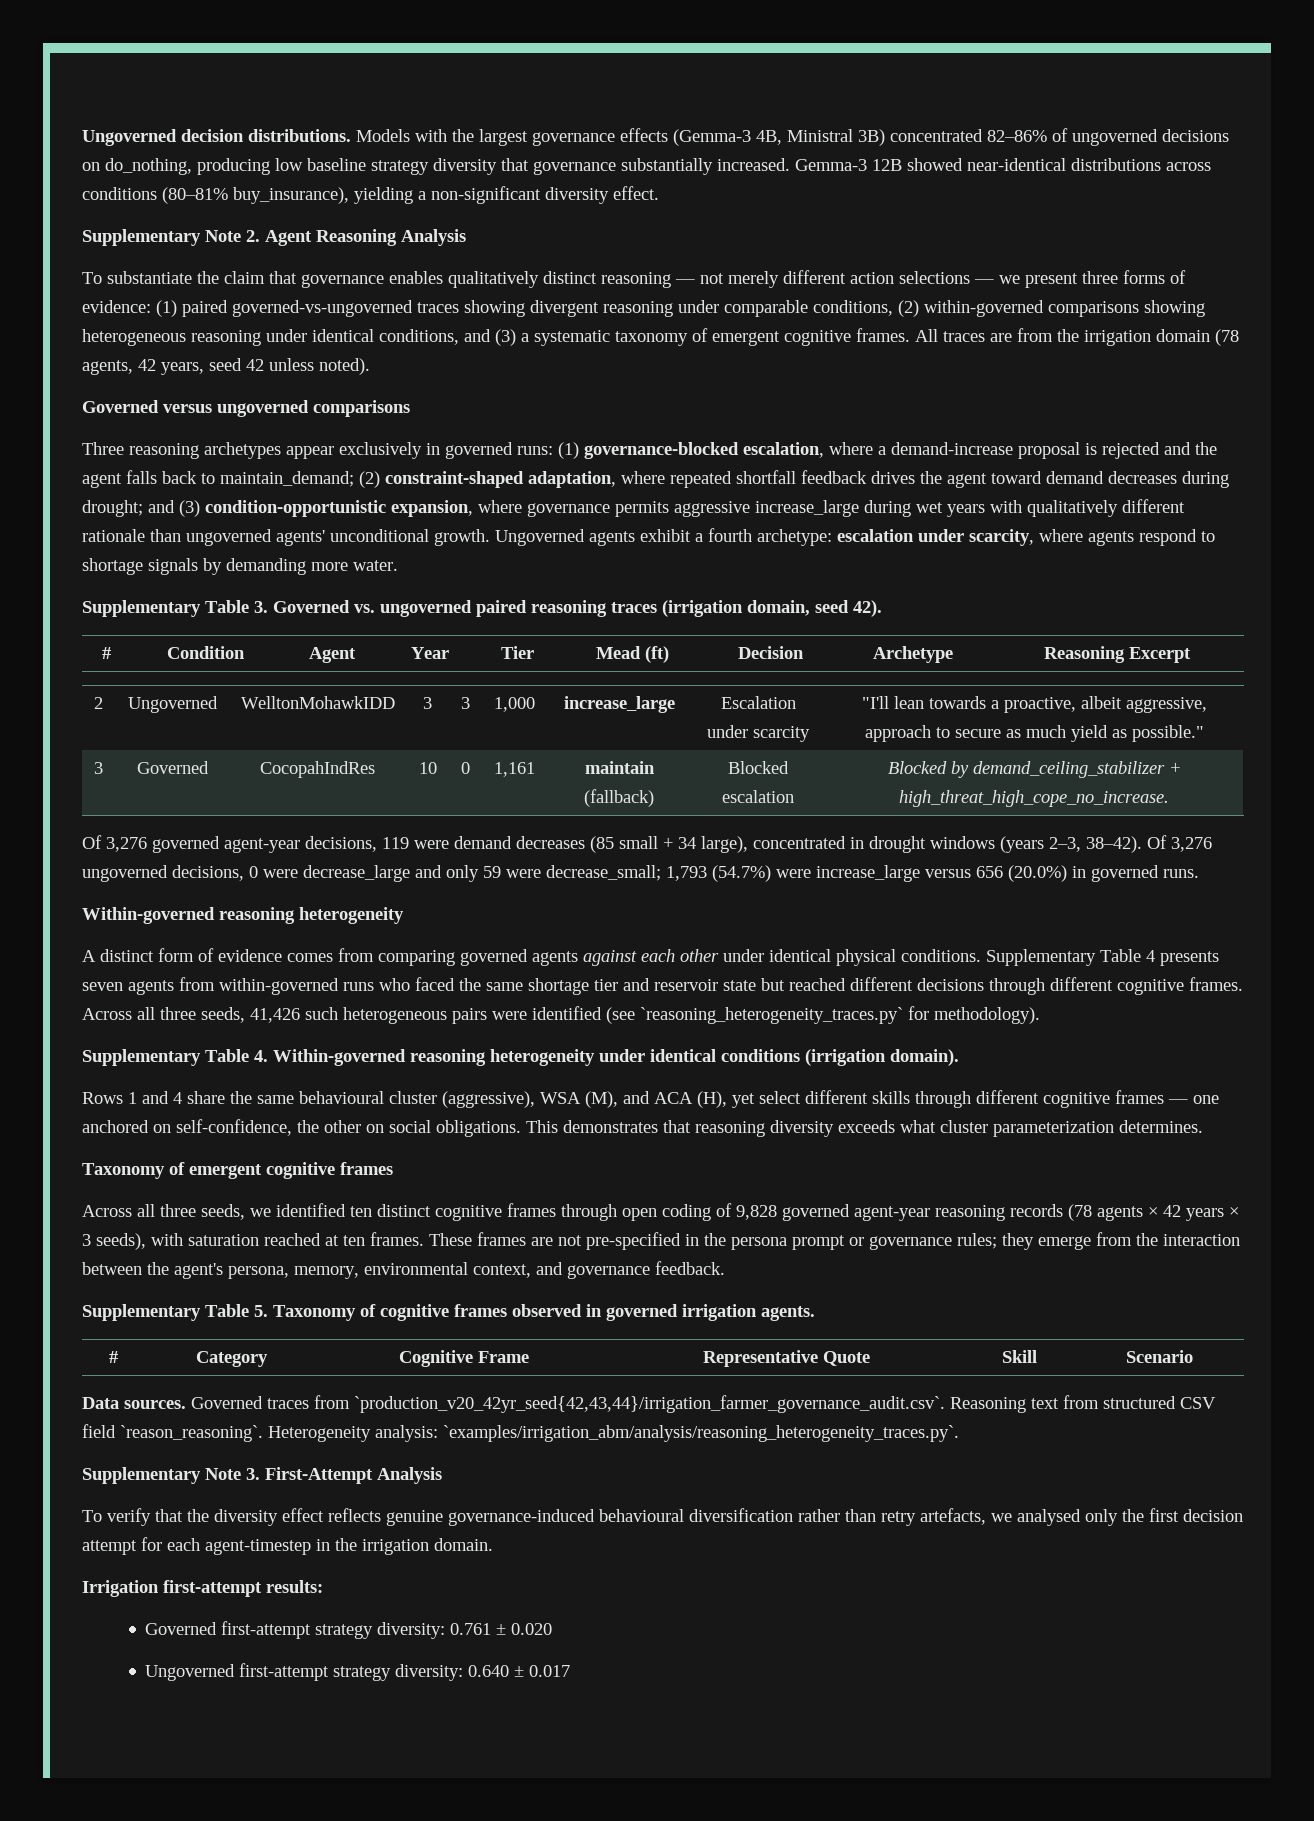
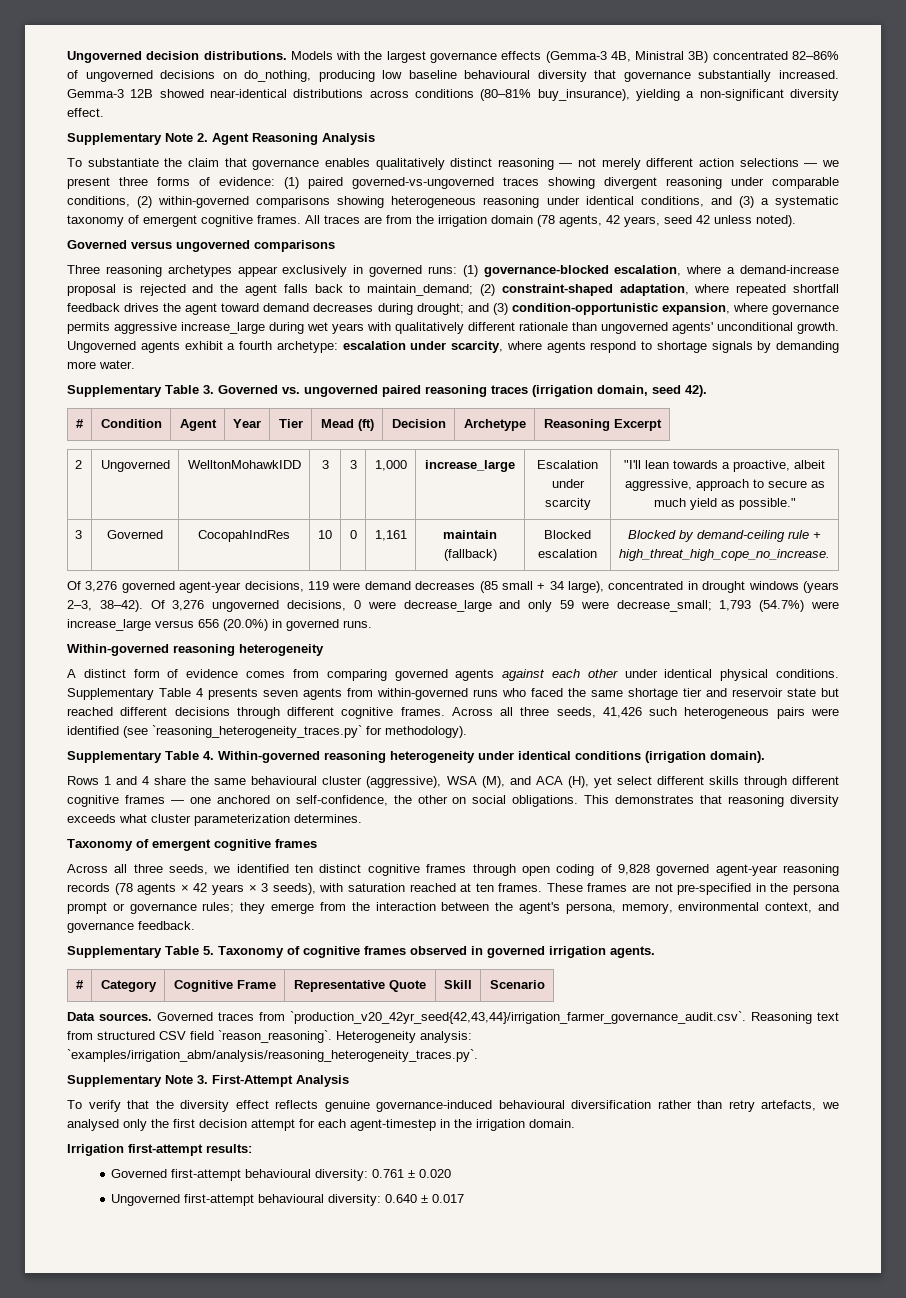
[371,160,429,175] strategy -> [464,70,531,79] behavioural
[972,761,1165,778] demand_ceiling_stabilizer -> [697,530,809,542] demand-ceiling rule
[315,1624,374,1639] strategy -> [245,1169,312,1178] behavioural
[333,1666,392,1681] strategy -> [258,1194,325,1203] behavioural

